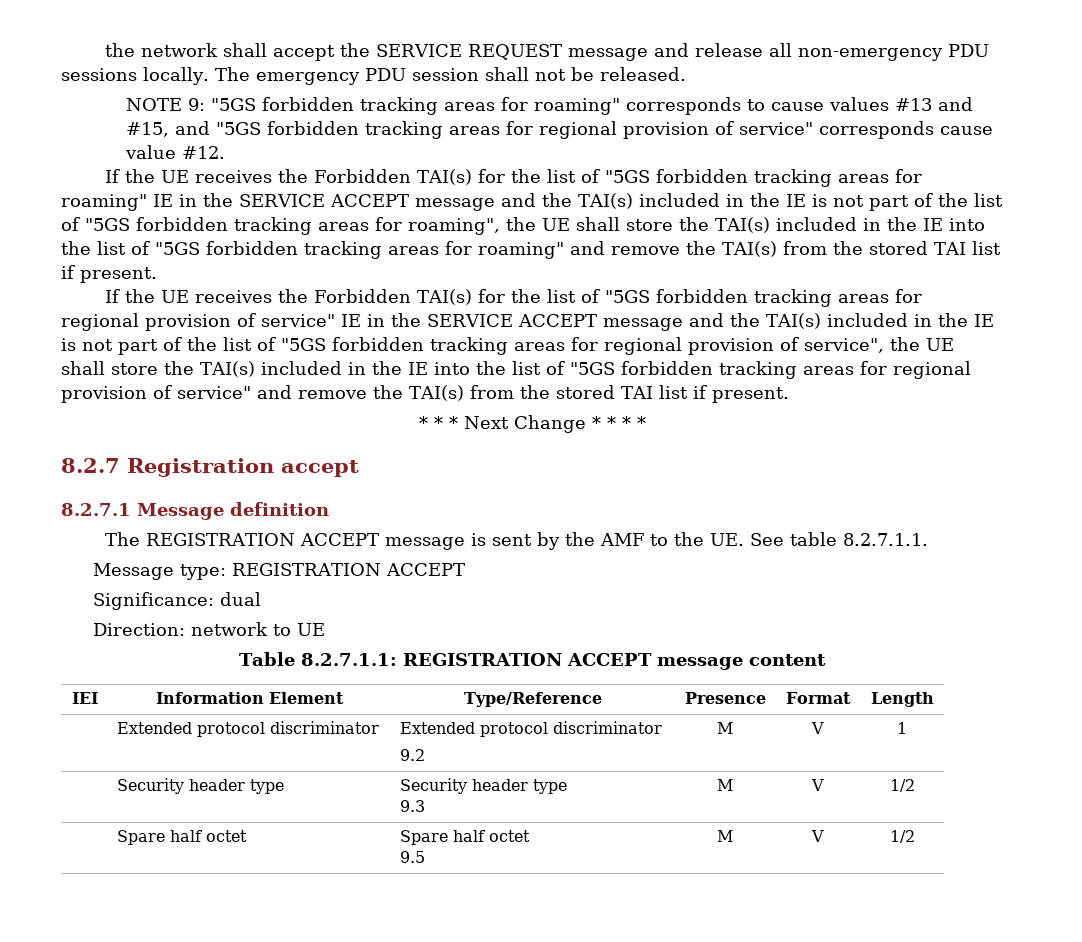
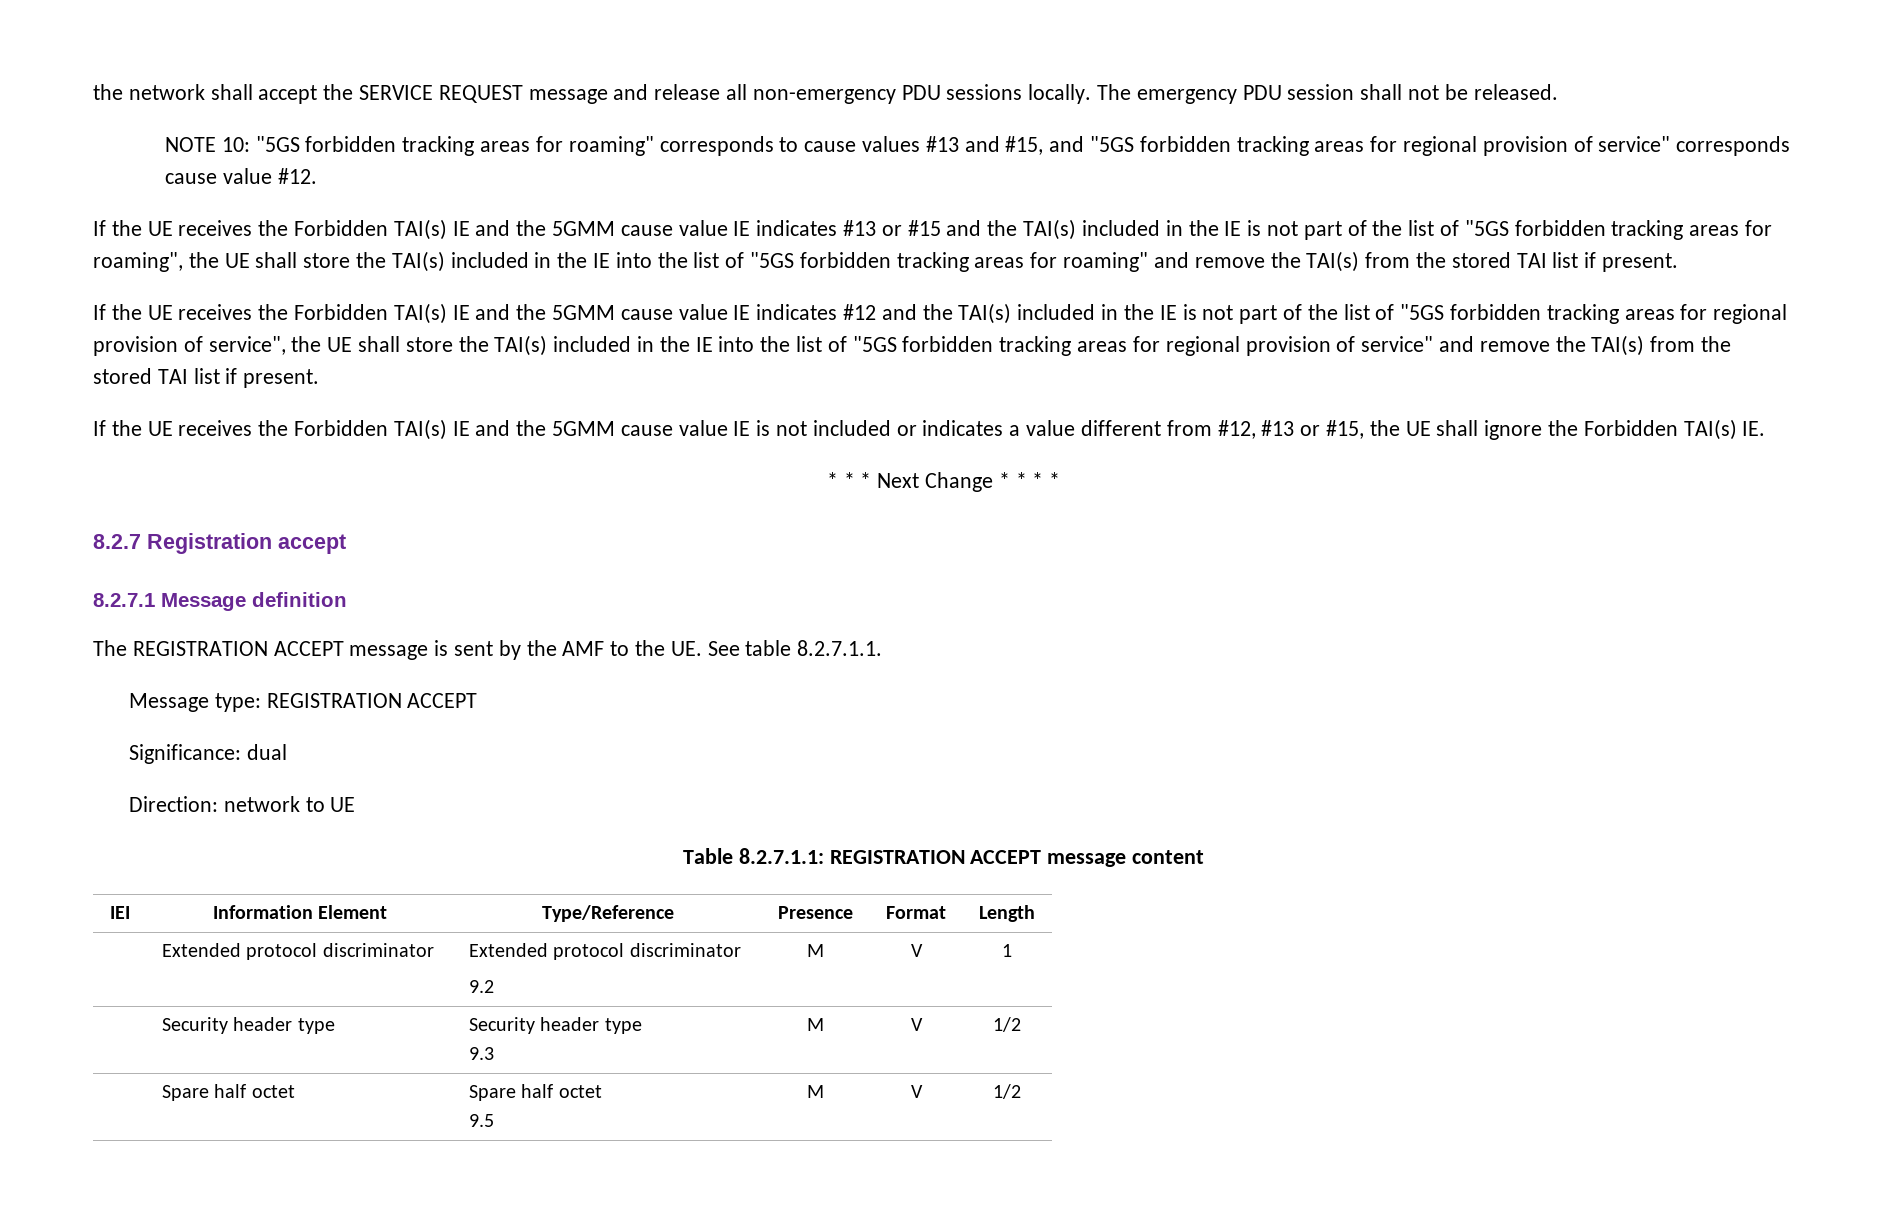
[187,98,205,111] 9: -> [221,137,250,152] 10:
[478,169,923,187] [61,193,495,211] for the list of "5GS forbidden tracking areas for roaming" IE in the SERVICE ACCEPT message -> [452,220,941,236] IE and the 5GMM cause value IE indicates #13 or #15
[478,289,923,307] [61,313,683,331] for the list of "5GS forbidden tracking areas for regional provision of service" IE in the SERVICE ACCEPT message -> [452,304,877,320] IE and the 5GMM cause value IE indicates #12
(789, 395) none -> [93,419,1766,440] // If the UE receives the Forbidden TAI(s) IE and the 5GMM cause value IE is not included or indicates a value different from #12, #13 or #15, the UE shall ignore the Forbidden TAI(s) IE.

